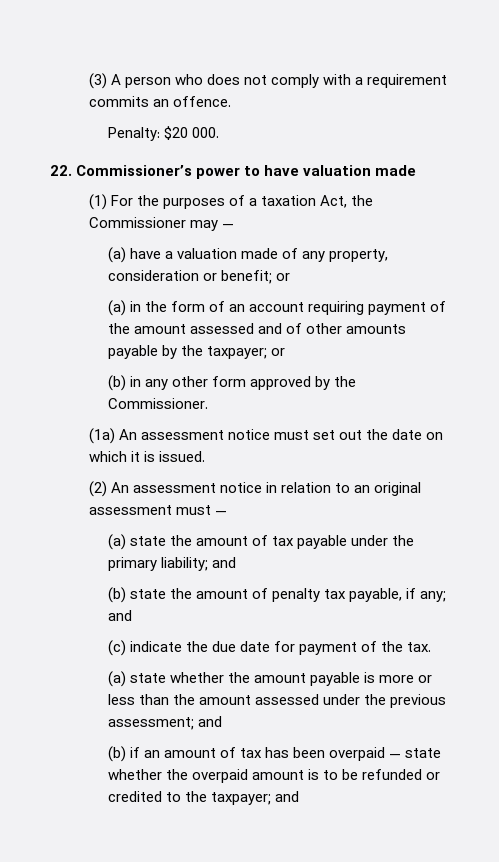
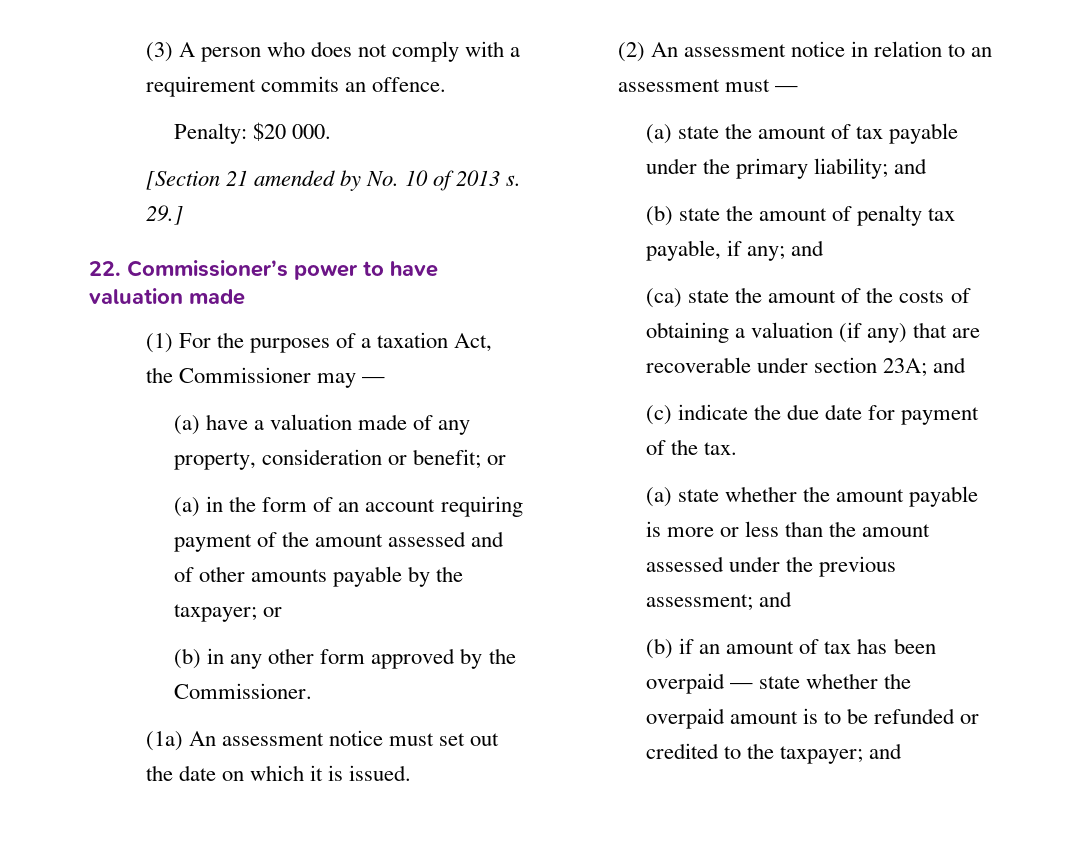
(219, 132) none -> [145,170,522,191] [145,205,183,225] // [Section 21 amended by No. 10 of 2013 s. 29.]
[373,482,421,496] original -> (993, 52) none
(132, 615) none -> [646,287,971,308] [646,322,981,343] [646,357,967,377] // (ca) state the amount of the costs of obtaining a valuation (if any) that are recoverable under section 23A; and

